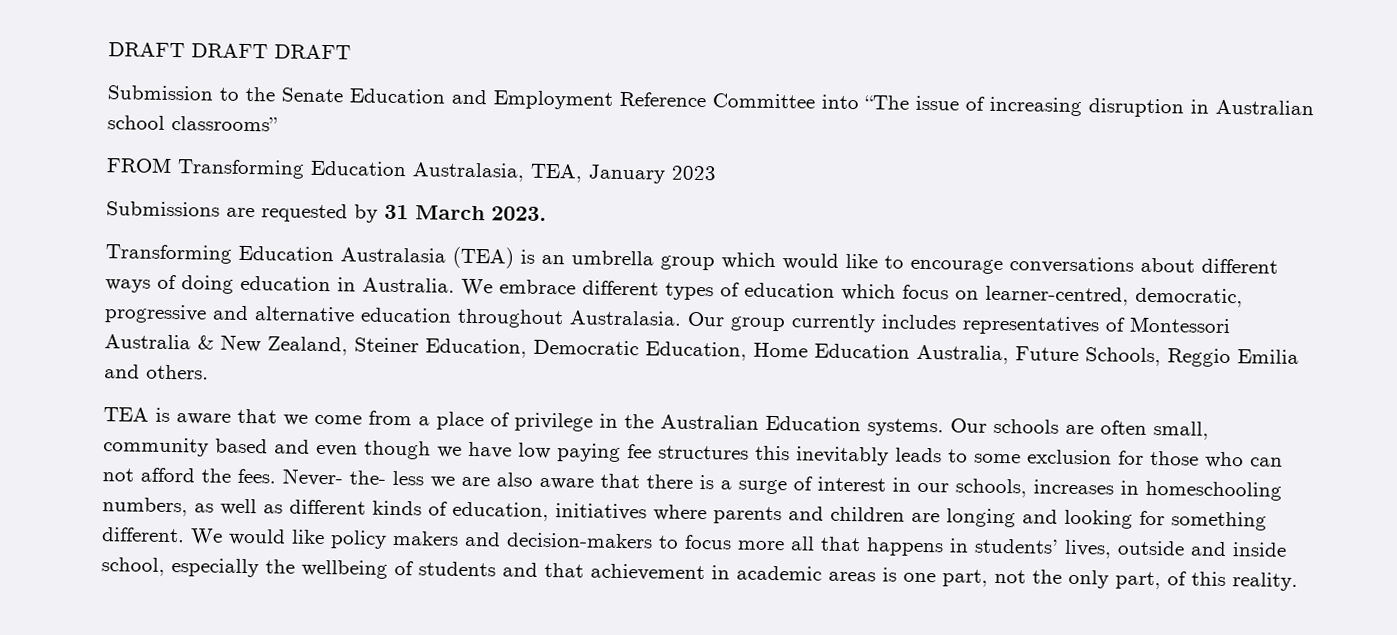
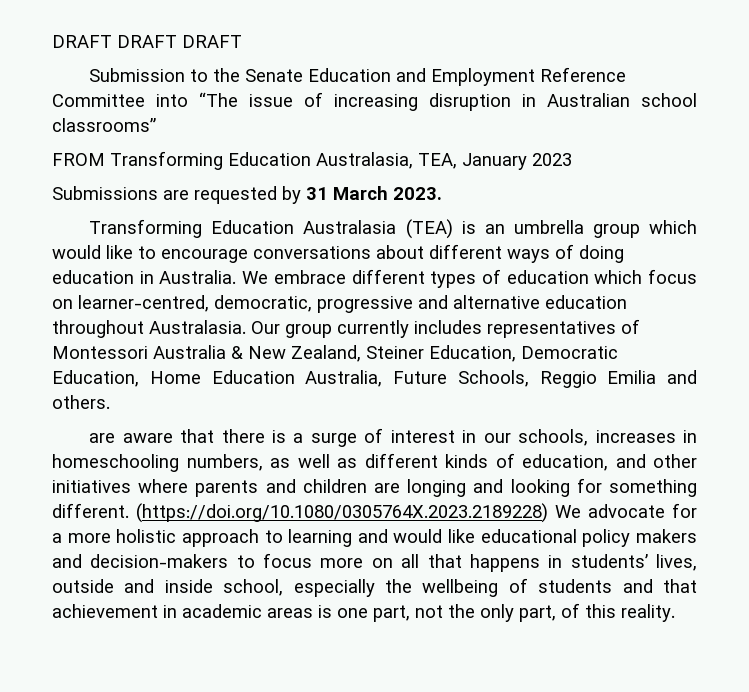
[103,407,1209,440] [103,437,1283,469] [102,467,533,488] TEA is aware that we come from a place of privilege in the Australian Education systems. Our schools are often small, community based and even though we have low paying fee structures this inevitably leads to some exclusion for those who can not afford the fees. Never- the- less we are also -> [89,433,116,443] are
(549, 511) none -> [615,454,697,468] and other
[190,528,325,546] We would like -> [136,503,697,523] [52,529,577,547] (https://doi.org/10.1080/0305764X.2023.2189228) We advocate for a more holistic approach to learning and would like educational
(785, 545) none -> [371,558,393,568] on

